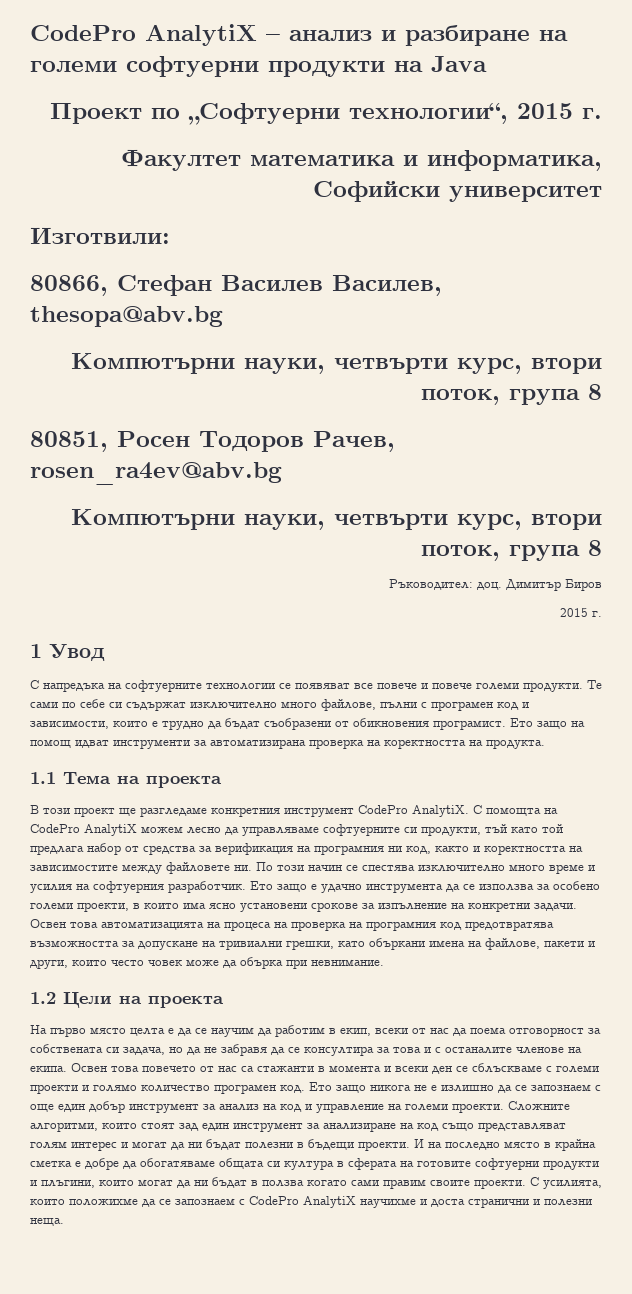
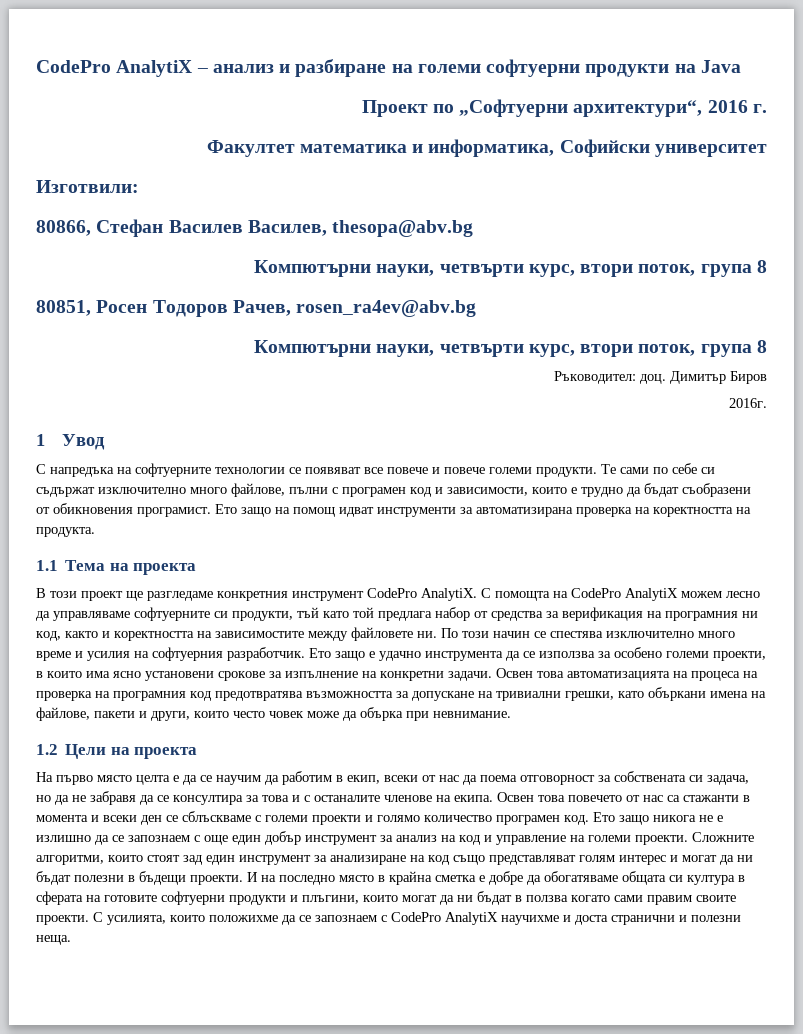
[349,103,573,124] технологии“, 2015 -> [573,100,748,117] архитектури“, 2016
[560,608,602,617] 2015 г. -> [729,398,767,408] 2016г.

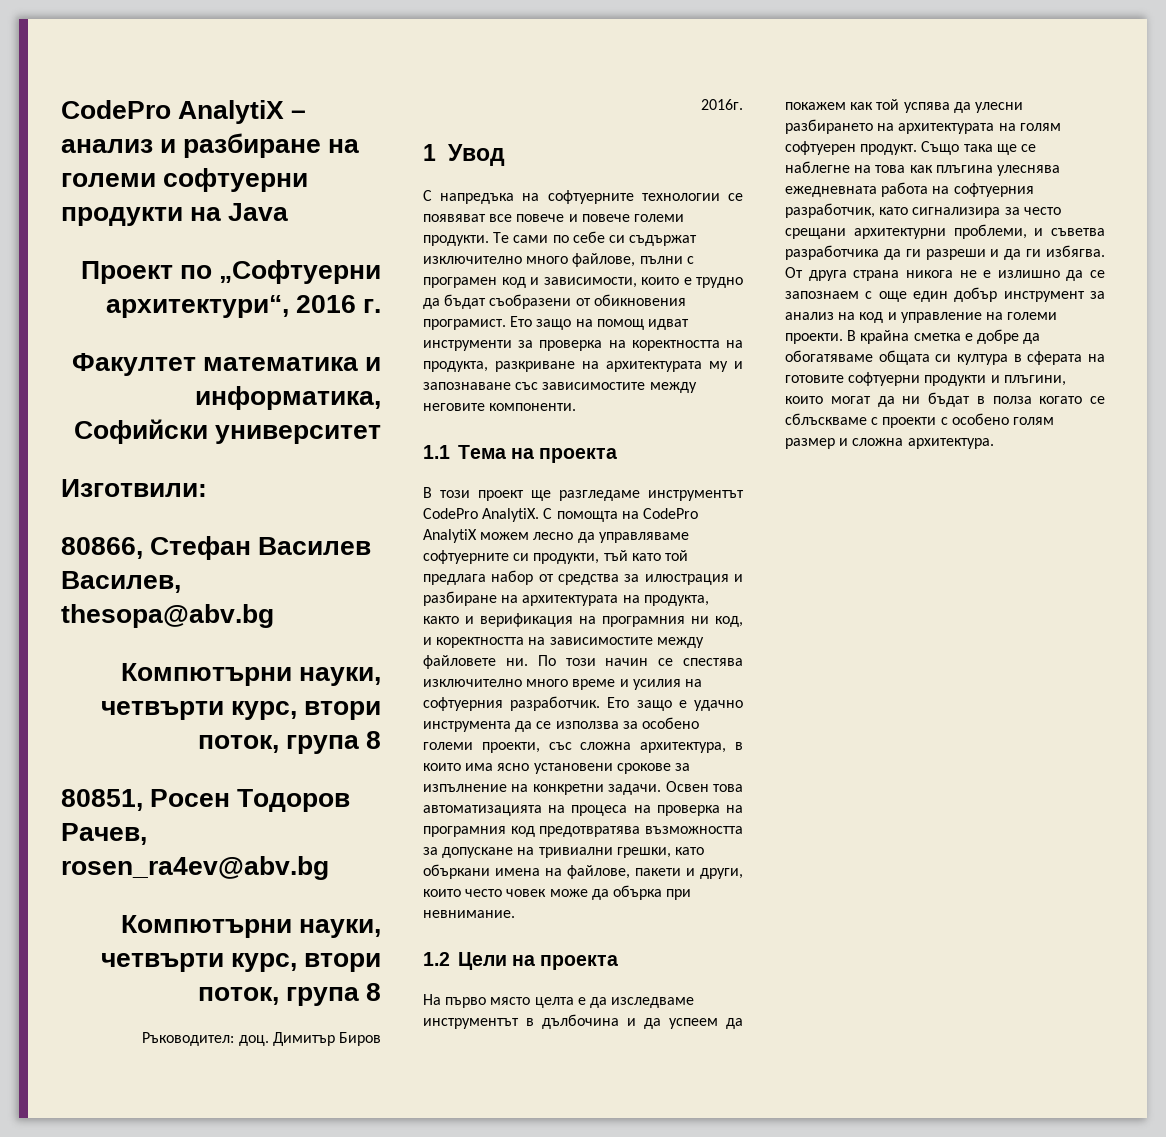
[476,507,573,517] автоматизирана -> (534, 344) none
[36,527,95,537] продукта. -> [423,361,743,372] [423,382,697,393] [423,403,577,411] продукта, разкриване на архитектурата му и запознаване със зависимостите между неговите компоненти.
[217,591,364,601] конкретния инструмент -> [648,490,744,501] инструментът
(559, 614) none -> [644,574,743,585] [423,591,709,606] [423,616,474,624] илюстрация и разбиране на архитектурата на продукта, както и
[65,631,98,638] както -> (743, 621) none
(766, 656) none -> [548,742,727,753] със сложна архитектура,
[200,771,749,785] [36,791,750,805] [36,811,649,825] се научим да работим в екип, всеки от нас да поема отговорност за собствената си задача, но да не забравя да се консултира за това и с останалите членове на екипа. Освен това повечето от нас са стажанти в момента и всеки ден се сблъскваме с големи проекти и голямо количество програмен код. Ето защо -> [611,997,695,1008] [423,1014,743,1029] [785,99,1023,113] [785,119,1061,134] [785,141,1036,155] [785,161,1060,176] [785,182,1034,197] [785,203,1061,218] [785,224,1105,239] [785,245,1105,260] [785,267,900,281] изследваме инструментът в дълбочина и да успеем да покажем как той успява да улесни разбирането на архитектурата на голям софтуерен продукт. Също така ще се наблегне на това как плъгина улеснява ежедневната работа на софтуерния разработчик, като сигнализира за често срещани архитектурни проблеми, и съветва разработчика да ги разреши и да ги избягва. От друга страна
[692,832,754,842] [36,855,753,865] [36,871,385,885] Сложните алгоритми, които стоят зад един инструмент за анализиране на код също представляват голям интерес и могат да ни бъдат полезни в бъдещи проекти. И на последно място в -> [847,330,857,341] В
[526,895,736,905] [36,912,741,925] [36,935,71,945] ползва когато сами правим своите проекти. С усилията, които положихме да се запознаем с CodePro AnalytiX научихме и доста странични и полезни неща. -> [992,396,1105,404] [785,413,1054,428] [785,438,994,449] полза когато се сблъскваме с проекти с особено голям размер и сложна архитектура.

